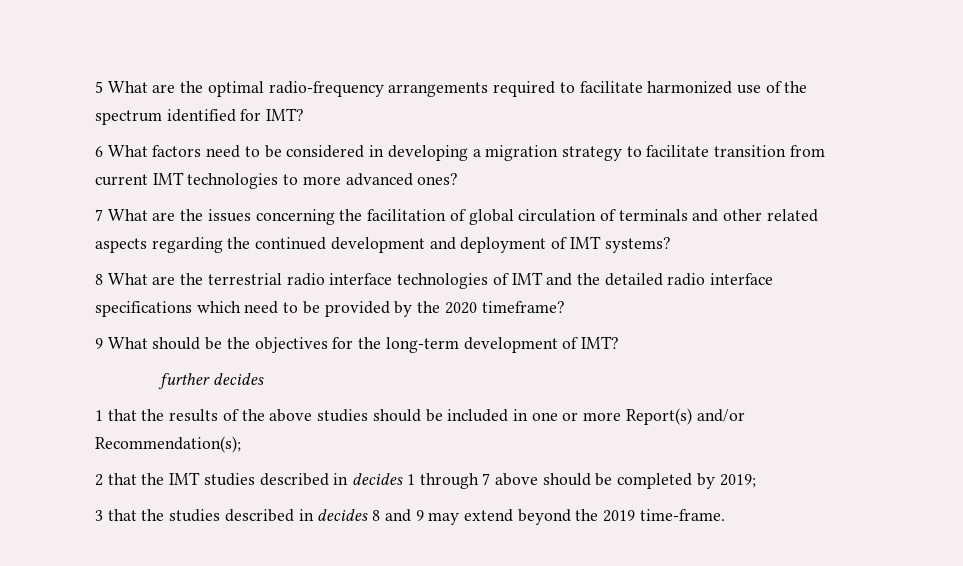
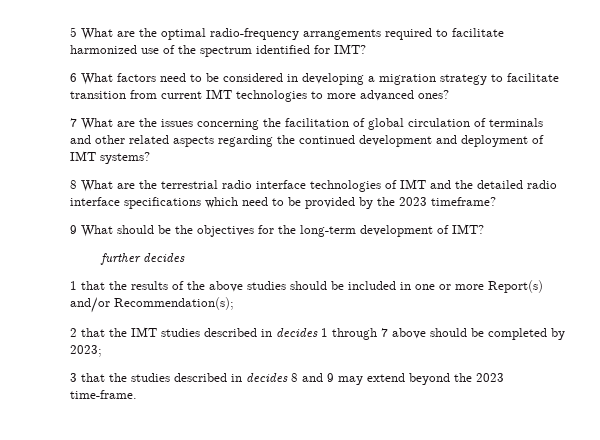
[444,302,477,314] 2020 -> [399,197,427,206] 2023
[719,474,756,488] 2019; -> [70,345,102,357] 2023;
[603,510,636,522] 2019 -> [476,373,504,382] 2023

